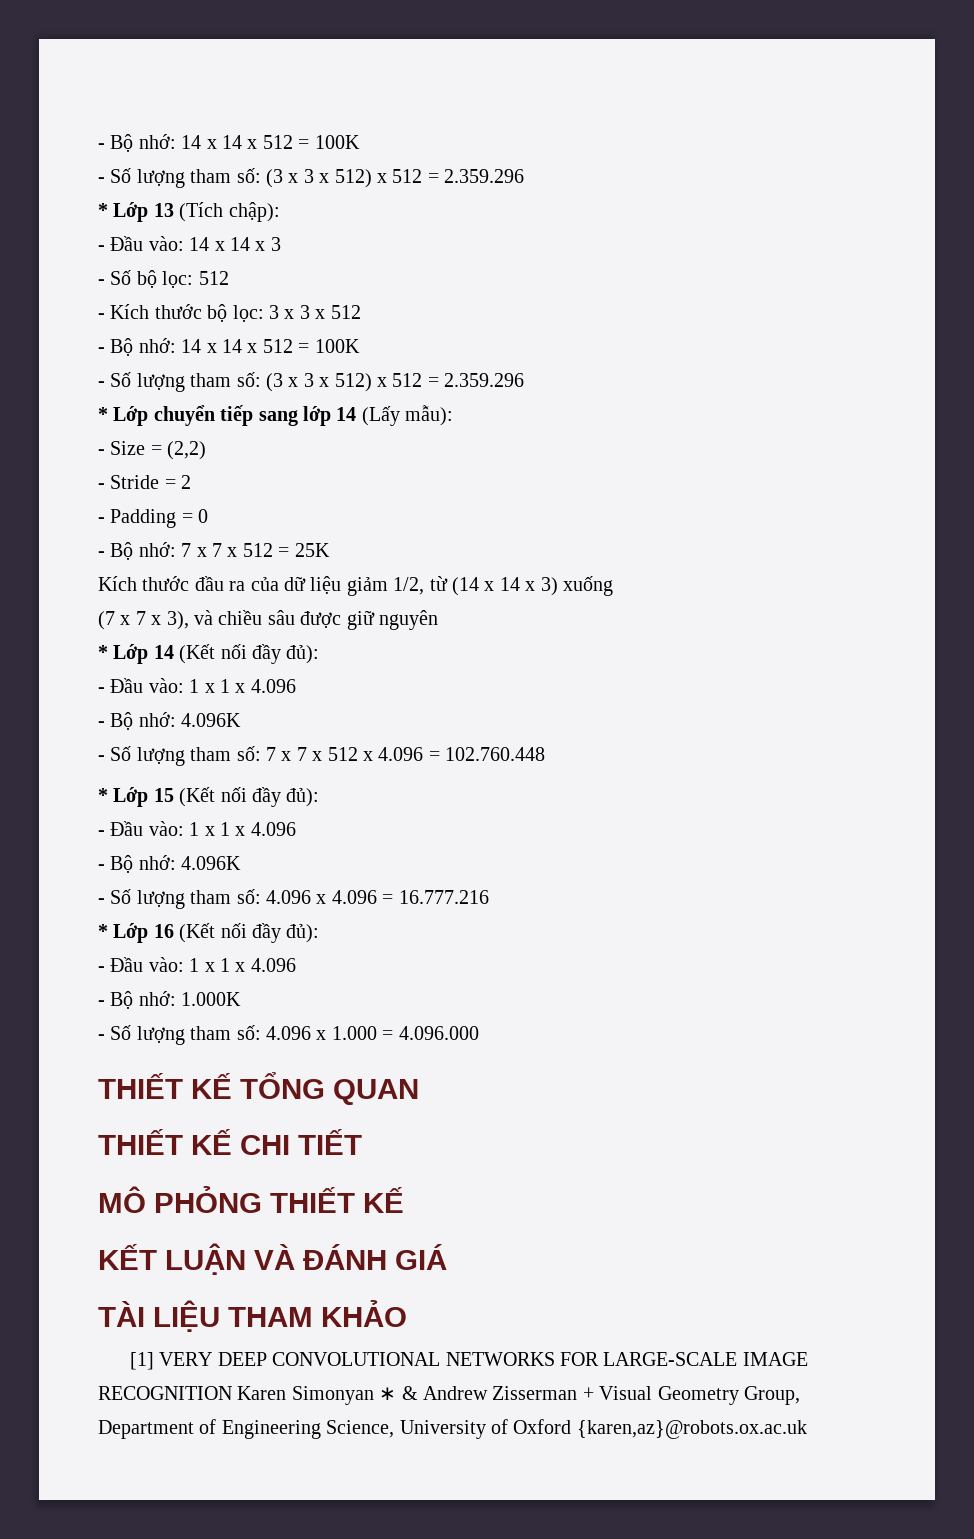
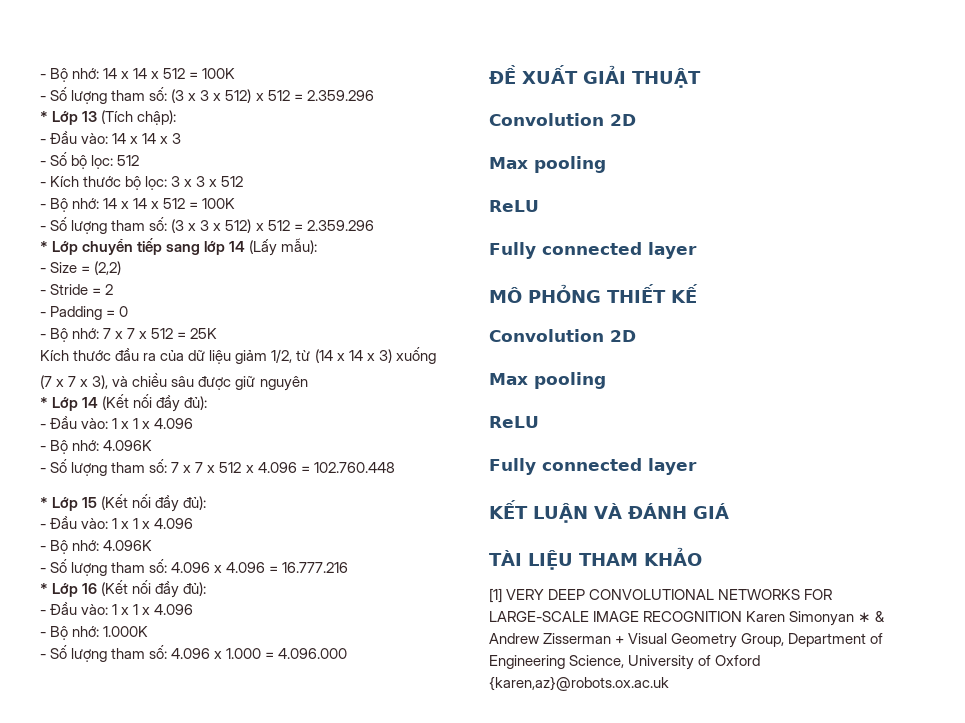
[98,1072,419,1105] [98,1129,362,1155] [98,1186,404,1213] THIẾT KẾ TỔNG QUAN // THIẾT KẾ CHI TIẾT // MÔ PHỎNG THIẾT KẾ -> [489,65,701,88] [489,113,636,126] [489,156,606,173] [489,200,539,212] [489,242,697,259] [489,284,698,303] [489,329,636,342] [489,372,606,389] [489,416,539,428] [489,458,697,475] ĐỀ XUẤT GIẢI THUẬT // Convolution 2D // Max pooling // ReLU // Fully connected layer // MÔ PHỎNG THIẾT KẾ // Convolution 2D // Max pooling // ReLU // Fully connected layer

